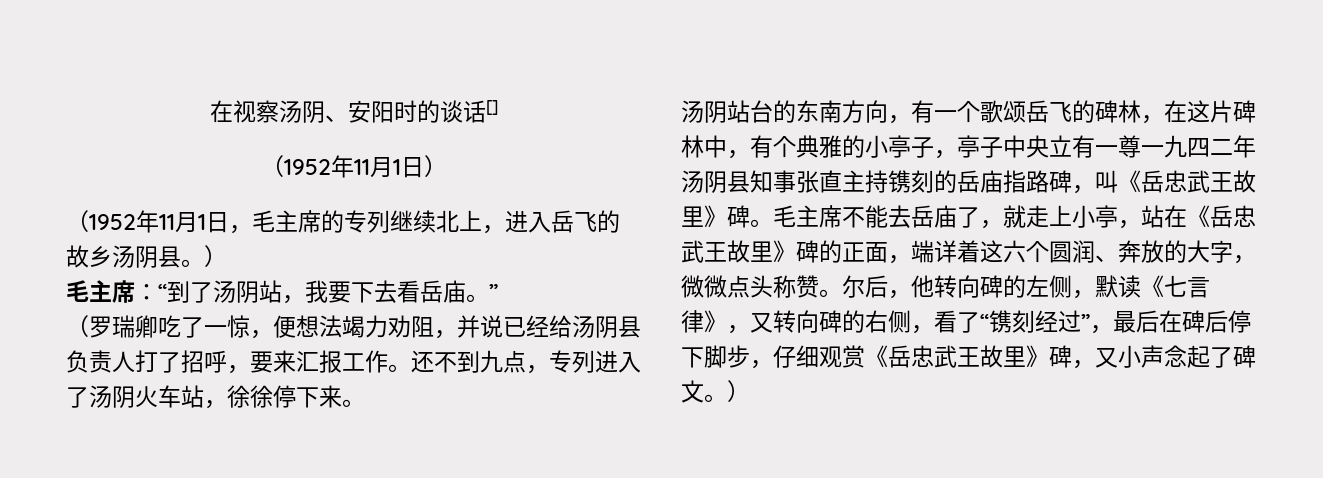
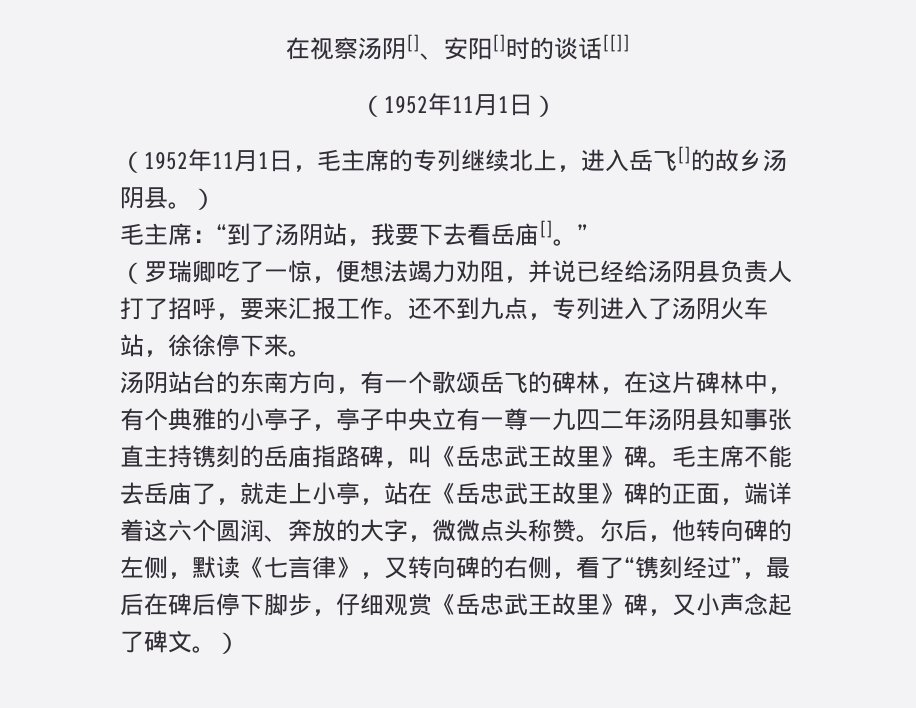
[325,100,394,123] 、安阳 -> [406,34,420,52] [420,34,506,60] []、安阳[]
[486,100,498,115] [] -> [602,34,630,52] [[]]
(597, 222) none -> [677,146,691,164] []
(466, 291) none -> [539,220,553,238] []

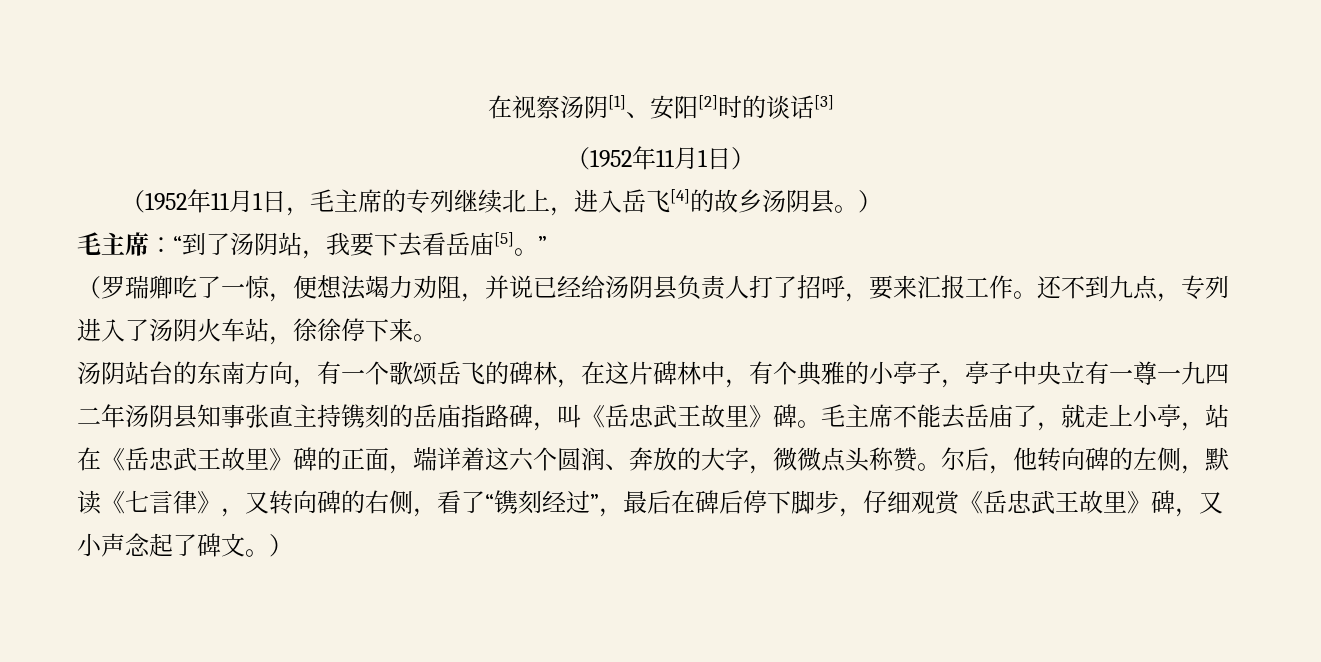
[406,34,420,52] [420,34,506,60] []、安阳[] -> [607,95,626,110] [625,95,718,120] [1]、安阳[2]
[602,34,630,52] [[]] -> [813,95,834,110] [3]
[677,146,691,164] [] -> [669,189,690,204] [4]
[539,220,553,238] [] -> [494,232,514,247] [5]

